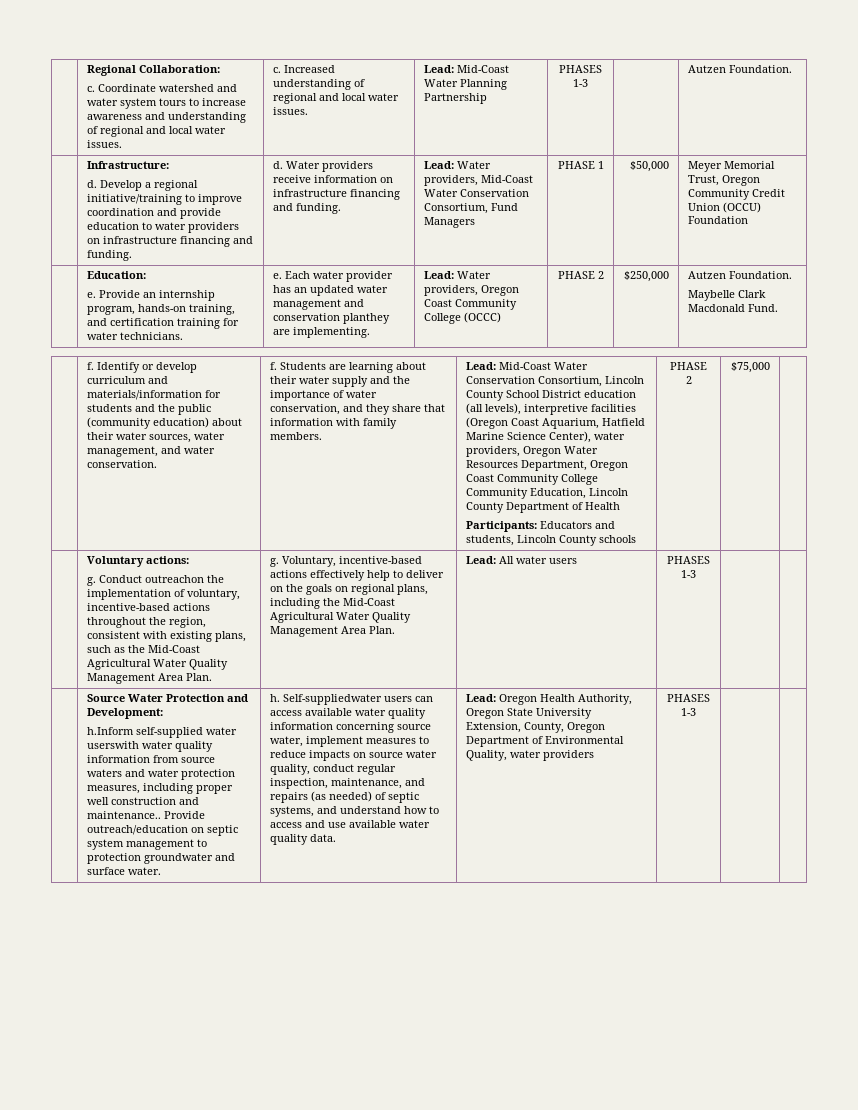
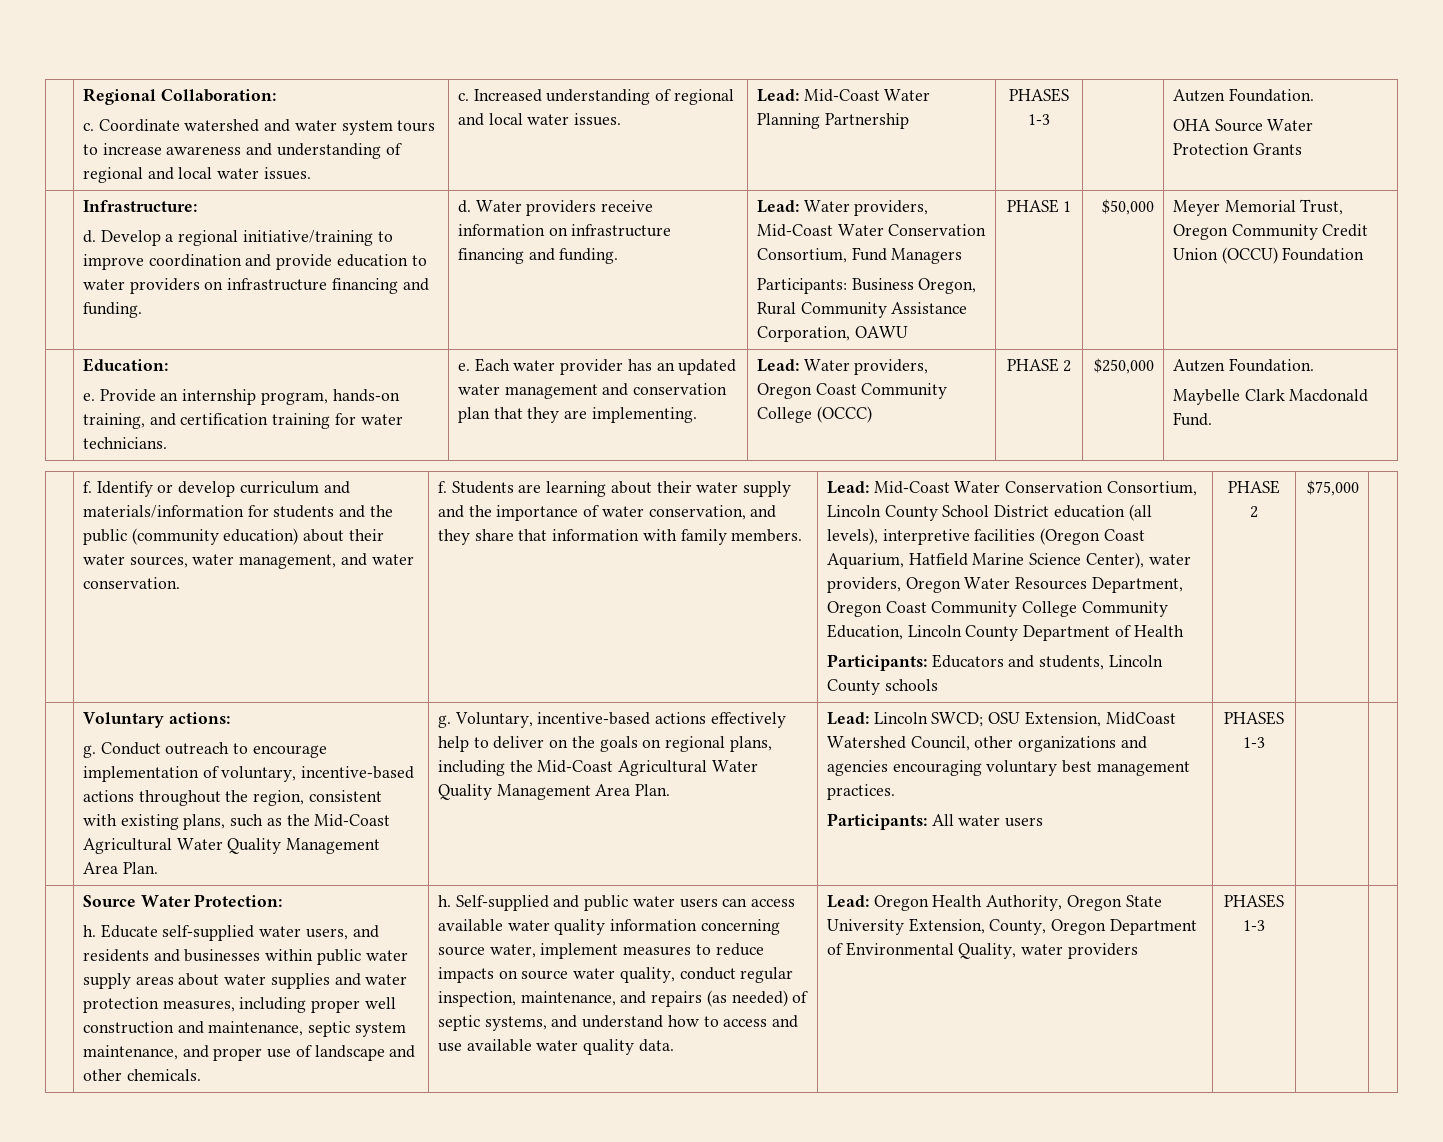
(792, 69) none -> [1172,119,1314,132] [1172,143,1302,155] // OHA Source Water Protection Grants
(475, 222) none -> [756,278,977,294] [756,302,968,318] [756,326,908,342] // Participants: Business Oregon, Rural Community Assistance Corporation, OAWU
[342,313,390,324] planthey -> [457,407,560,423] plan that they
[144,575,224,583] outreachon the -> [165,742,327,758] outreach to encourage
(496, 560) none -> [873,711,1176,727] [826,736,1147,752] [826,760,1190,776] [826,784,895,800] [826,813,927,830] Lincoln SWCD; OSU Extension, MidCoast Watershed Council, other organizations and agencies encouraging voluntary best management practices. // Participants:
[165,694,248,702] [86,708,163,719] [86,727,237,738] [86,741,213,752] [86,755,215,763] [86,769,122,777] Protection and Development: // h.Inform self-supplied water userswith water quality information from source waters -> [194,894,283,907] [82,924,379,941] [82,949,408,965] [82,973,330,989] Protection: // h. Educate self-supplied water users, and residents and businesses within public water supply areas about water supplies
[86,811,205,819] [86,825,238,836] [86,839,207,850] [86,853,235,864] [86,867,161,875] [269,694,382,705] maintenance.. Provide outreach/education on septic system management to protection groundwater and surface water. | h. Self-suppliedwater -> [208,1021,406,1037] [82,1045,416,1061] [82,1069,201,1081] [437,895,675,911] maintenance, septic system maintenance, and proper use of landscape and other chemicals. | h. Self-supplied and public water

